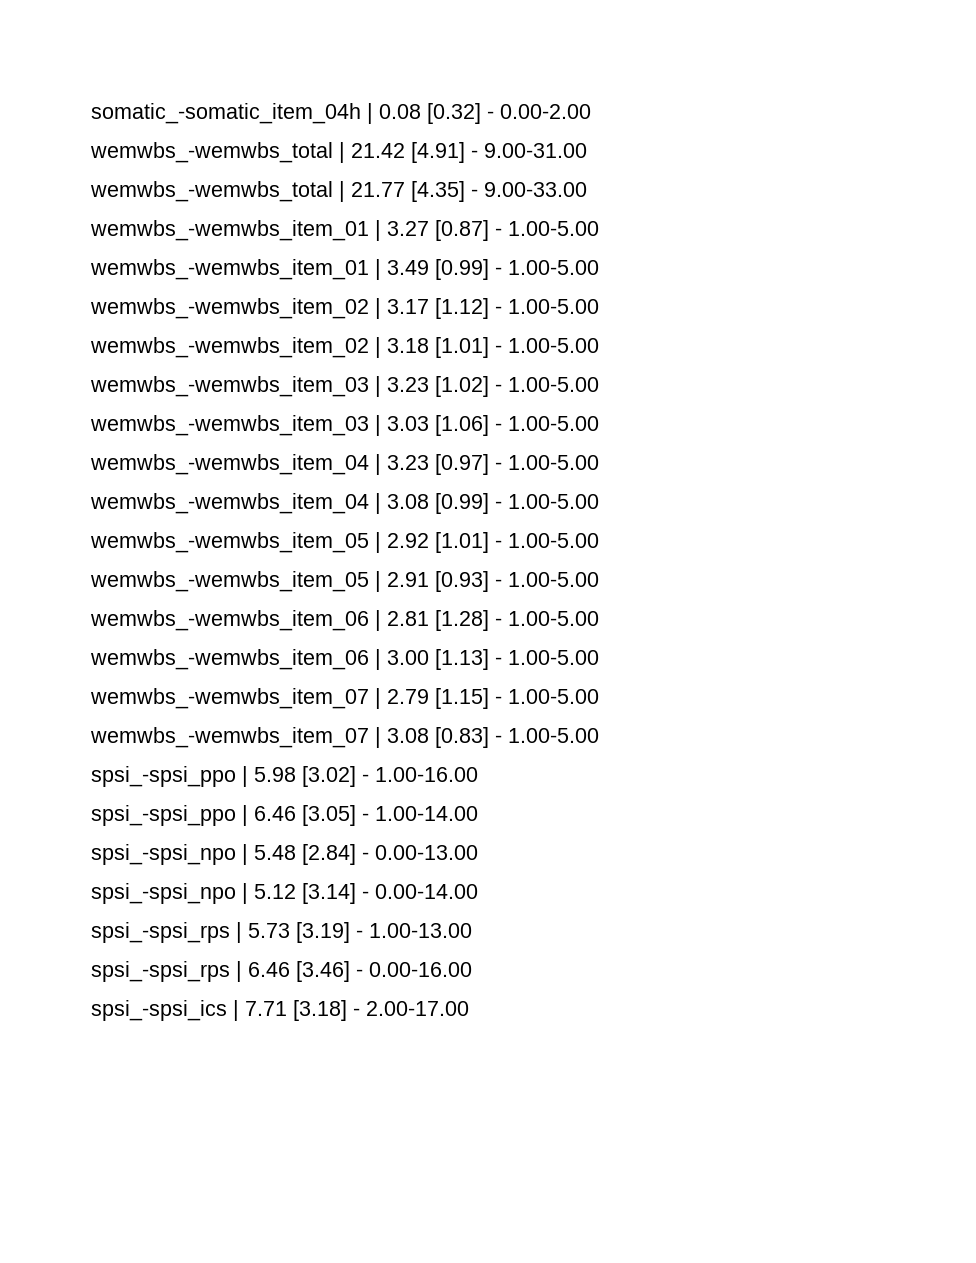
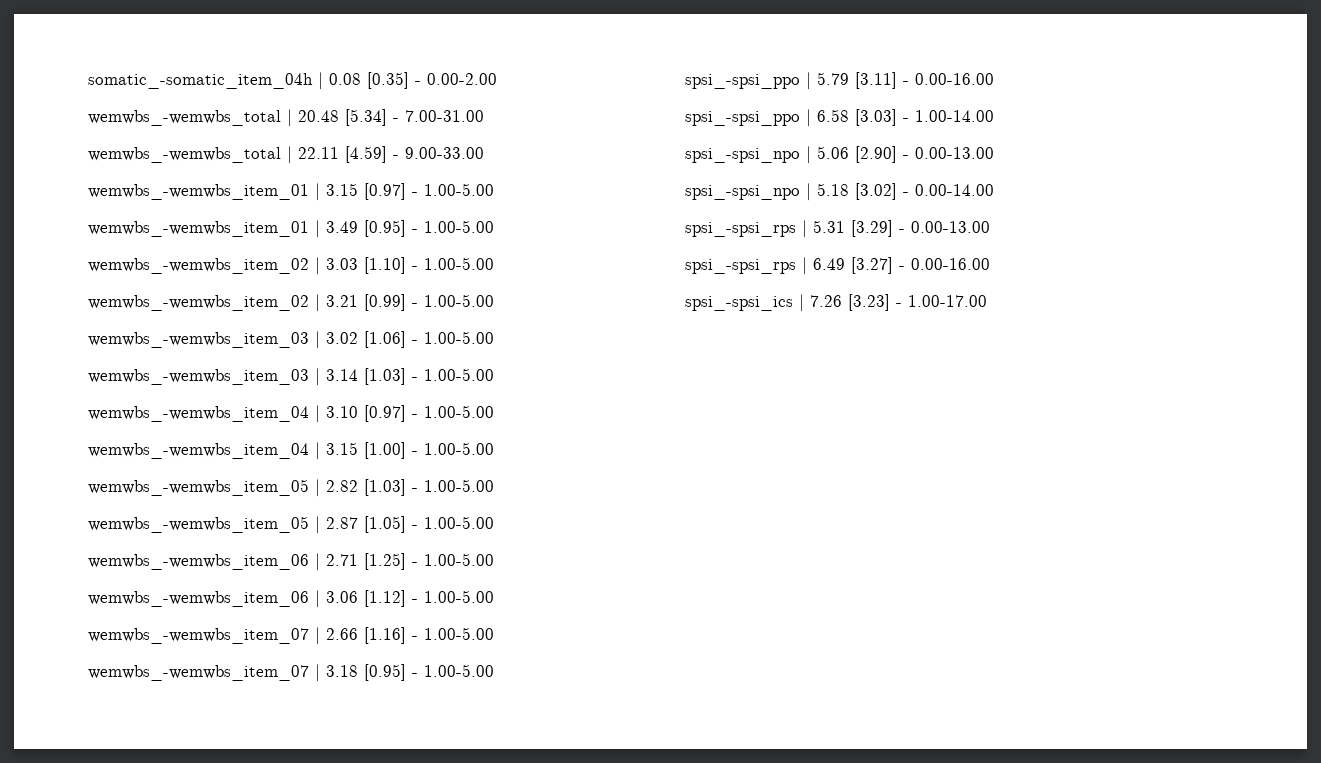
[427,103,481,124] [0.32] -> [367,72,409,89] [0.35]
[351,142,587,163] [90,181,465,202] 21.42 [4.91] - 9.00-31.00 // wemwbs_-wemwbs_total | 21.77 [4.35] -> [298,109,484,126] [88,146,387,164] 20.48 [5.34] - 7.00-31.00 // wemwbs_-wemwbs_total | 22.11 [4.59]
[387,220,489,241] 3.27 [0.87] -> [326,183,406,200] 3.15 [0.97]
[435,259,599,280] [90,298,599,319] [90,337,599,358] [90,376,599,397] [90,415,599,436] [90,454,429,475] [0.99] - 1.00-5.00 // wemwbs_-wemwbs_item_02 | 3.17 [1.12] - 1.00-5.00 // wemwbs_-wemwbs_item_02 | 3.18 [1.01] - 1.00-5.00 // wemwbs_-wemwbs_item_03 | 3.23 [1.02] - 1.00-5.00 // wemwbs_-wemwbs_item_03 | 3.03 [1.06] - 1.00-5.00 // wemwbs_-wemwbs_item_04 | 3.23 -> [364,220,494,237] [88,257,494,275] [88,294,494,312] [88,331,494,349] [88,368,494,386] [88,405,358,423] [0.95] - 1.00-5.00 // wemwbs_-wemwbs_item_02 | 3.03 [1.10] - 1.00-5.00 // wemwbs_-wemwbs_item_02 | 3.21 [0.99] - 1.00-5.00 // wemwbs_-wemwbs_item_03 | 3.02 [1.06] - 1.00-5.00 // wemwbs_-wemwbs_item_03 | 3.14 [1.03] - 1.00-5.00 // wemwbs_-wemwbs_item_04 | 3.10
[387,493,599,514] [90,532,599,553] [90,571,599,592] [90,610,599,631] [90,649,599,670] [90,688,599,709] [90,727,489,748] 3.08 [0.99] - 1.00-5.00 // wemwbs_-wemwbs_item_05 | 2.92 [1.01] - 1.00-5.00 // wemwbs_-wemwbs_item_05 | 2.91 [0.93] - 1.00-5.00 // wemwbs_-wemwbs_item_06 | 2.81 [1.28] - 1.00-5.00 // wemwbs_-wemwbs_item_06 | 3.00 [1.13] - 1.00-5.00 // wemwbs_-wemwbs_item_07 | 2.79 [1.15] - 1.00-5.00 // wemwbs_-wemwbs_item_07 | 3.08 [0.83] -> [326,442,494,459] [88,479,494,497] [88,516,494,534] [88,553,494,571] [88,590,494,608] [88,627,494,645] [88,664,406,682] 3.15 [1.00] - 1.00-5.00 // wemwbs_-wemwbs_item_05 | 2.82 [1.03] - 1.00-5.00 // wemwbs_-wemwbs_item_05 | 2.87 [1.05] - 1.00-5.00 // wemwbs_-wemwbs_item_06 | 2.71 [1.25] - 1.00-5.00 // wemwbs_-wemwbs_item_06 | 3.06 [1.12] - 1.00-5.00 // wemwbs_-wemwbs_item_07 | 2.66 [1.16] - 1.00-5.00 // wemwbs_-wemwbs_item_07 | 3.18 [0.95]
[254,766,478,787] [91,805,356,826] 5.98 [3.02] - 1.00-16.00 // spsi_-spsi_ppo | 6.46 [3.05] -> [817,72,994,89] [685,109,897,127] 5.79 [3.11] - 0.00-16.00 // spsi_-spsi_ppo | 6.58 [3.03]
[254,844,356,865] 5.48 [2.84] -> [817,146,897,163] 5.06 [2.90]
[254,883,356,904] 5.12 [3.14] -> [817,183,897,200] 5.18 [3.02]
[248,922,472,943] [91,961,350,982] 5.73 [3.19] - 1.00-13.00 // spsi_-spsi_rps | 6.46 [3.46] -> [813,220,990,237] [685,257,893,275] 5.31 [3.29] - 0.00-13.00 // spsi_-spsi_rps | 6.49 [3.27]
[245,1000,469,1021] 7.71 [3.18] - 2.00-17.00 -> [810,294,987,311] 7.26 [3.23] - 1.00-17.00

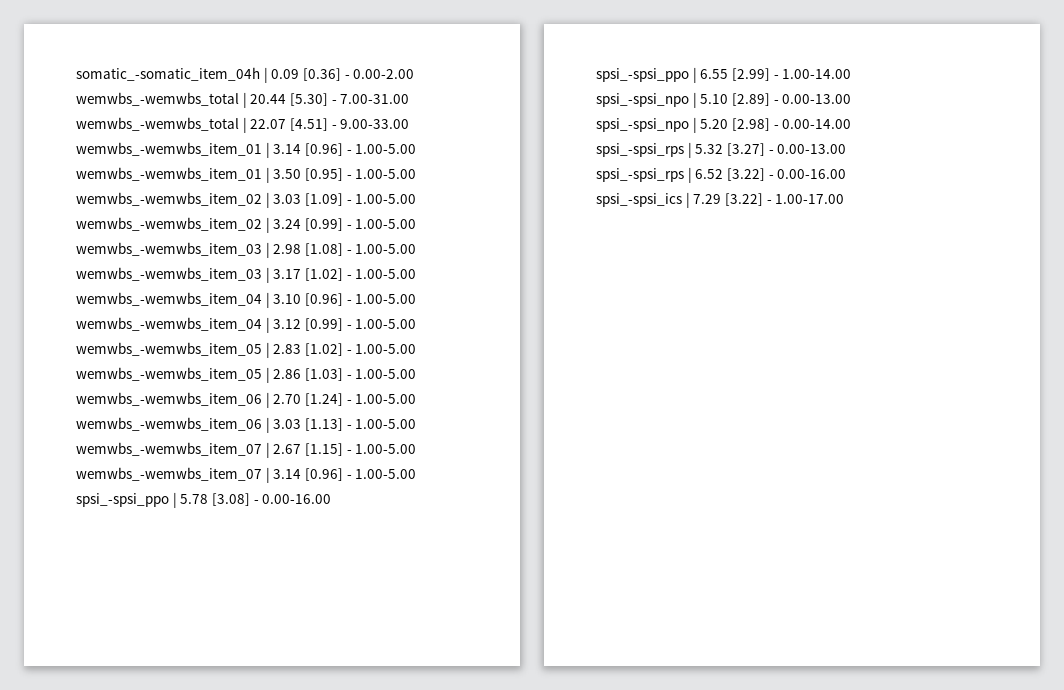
[329,72,409,89] 0.08 [0.35] -> [271,68,341,81] 0.09 [0.36]
[298,109,387,126] 20.48 [5.34] -> [250,93,328,106] 20.44 [5.30]
[298,146,387,163] 22.11 [4.59] -> [250,118,328,131] 22.07 [4.51]
[326,183,406,200] 3.15 [0.97] -> [273,143,343,156] 3.14 [0.96]
[326,221,358,233] 3.49 -> [273,169,302,179] 3.50
[364,257,494,274] [88,294,358,312] [1.10] - 1.00-5.00 // wemwbs_-wemwbs_item_02 | 3.21 -> [304,193,417,206] [76,217,302,233] [1.09] - 1.00-5.00 // wemwbs_-wemwbs_item_02 | 3.24
[326,331,494,348] [88,368,406,386] 3.02 [1.06] - 1.00-5.00 // wemwbs_-wemwbs_item_03 | 3.14 [1.03] -> [273,243,417,256] [76,267,343,283] 2.98 [1.08] - 1.00-5.00 // wemwbs_-wemwbs_item_03 | 3.17 [1.02]
[364,405,494,422] [88,442,494,460] [88,479,494,497] [88,516,494,534] [88,553,494,571] [88,590,494,608] [88,627,494,645] [88,664,406,682] [0.97] - 1.00-5.00 // wemwbs_-wemwbs_item_04 | 3.15 [1.00] - 1.00-5.00 // wemwbs_-wemwbs_item_05 | 2.82 [1.03] - 1.00-5.00 // wemwbs_-wemwbs_item_05 | 2.87 [1.05] - 1.00-5.00 // wemwbs_-wemwbs_item_06 | 2.71 [1.25] - 1.00-5.00 // wemwbs_-wemwbs_item_06 | 3.06 [1.12] - 1.00-5.00 // wemwbs_-wemwbs_item_07 | 2.66 [1.16] - 1.00-5.00 // wemwbs_-wemwbs_item_07 | 3.18 [0.95] -> [304,293,417,306] [76,317,417,333] [76,342,417,358] [76,367,417,383] [76,392,417,408] [76,417,417,433] [76,442,417,458] [76,467,343,483] [0.96] - 1.00-5.00 // wemwbs_-wemwbs_item_04 | 3.12 [0.99] - 1.00-5.00 // wemwbs_-wemwbs_item_05 | 2.83 [1.02] - 1.00-5.00 // wemwbs_-wemwbs_item_05 | 2.86 [1.03] - 1.00-5.00 // wemwbs_-wemwbs_item_06 | 2.70 [1.24] - 1.00-5.00 // wemwbs_-wemwbs_item_06 | 3.03 [1.13] - 1.00-5.00 // wemwbs_-wemwbs_item_07 | 2.67 [1.15] - 1.00-5.00 // wemwbs_-wemwbs_item_07 | 3.14 [0.96]
[817,72,897,89] 5.79 [3.11] -> [180,493,250,506] 5.78 [3.08]
[817,109,897,126] 6.58 [3.03] -> [700,68,770,81] 6.55 [2.99]
[817,146,897,163] 5.06 [2.90] -> [700,93,770,106] 5.10 [2.89]
[817,183,897,200] 5.18 [3.02] -> [700,118,770,131] 5.20 [2.98]
[813,220,893,237] 5.31 [3.29] -> [695,143,765,156] 5.32 [3.27]
[813,257,893,274] 6.49 [3.27] -> [695,168,765,181] 6.52 [3.22]
[810,294,890,311] 7.26 [3.23] -> [693,193,763,206] 7.29 [3.22]

